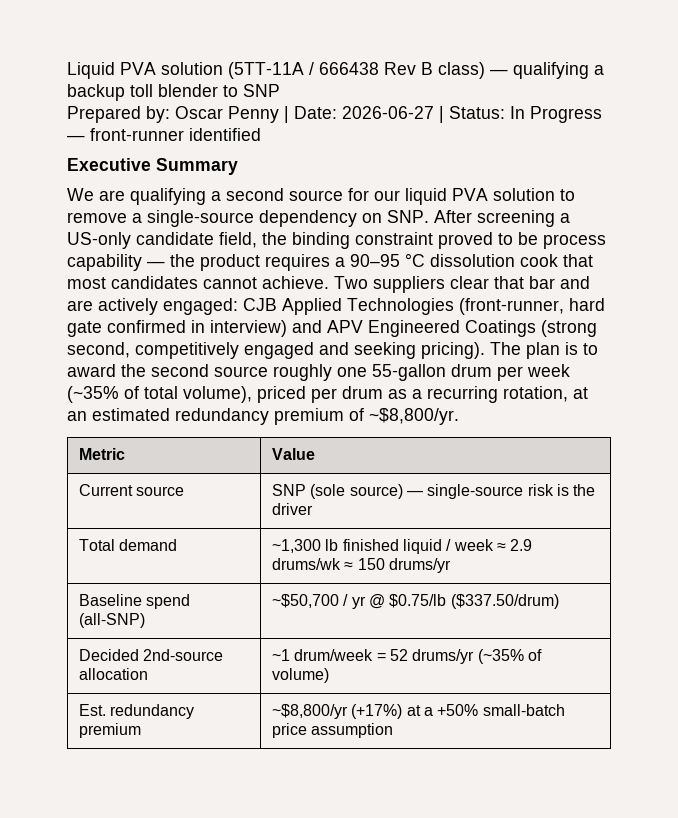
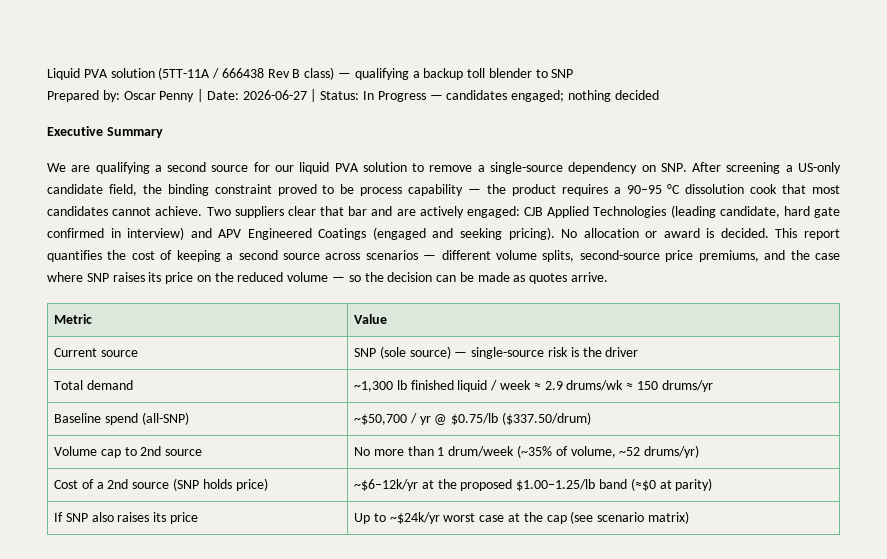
[90,128,261,141] front-runner identified -> [446,90,659,102] candidates engaged; nothing decided
[459,298,564,315] (front-runner, -> [670,205,780,218] (leading candidate,
[541,320,597,337] [67,342,598,359] [67,364,570,381] [67,386,588,403] [67,408,459,425] (strong second, competitively engaged and seeking pricing). The plan is to award the second source roughly one 55-gallon drum per week (~35% of total volume), priced per drum as a recurring rotation, at an estimated redundancy premium of ~$8,800/yr. -> [372,227,840,240] [47,250,841,262] [47,272,609,284] (engaged and seeking pricing). No allocation or award is decided. This report quantifies the cost of keeping a second source across scenarios — different volume splits, second-source price premiums, and the case where SNP raises its price on the reduced volume — so the decision can be made as quotes arrive.
[78,649,224,661] [78,668,148,680] [271,649,542,664] [271,668,329,683] [78,704,195,719] [78,723,141,738] [271,704,565,719] [271,723,394,738] Decided 2nd-source allocation | ~1 drum/week = 52 drums/yr (~35% of volume) // Est. redundancy premium | ~$8,800/yr (+17%) at a +50% small-batch price assumption -> [54,446,203,458] [354,445,700,458] [54,478,268,491] [354,478,713,491] [54,512,199,524] [354,511,689,524] Volume cap to 2nd source | No more than 1 drum/week (~35% of volume, ~52 drums/yr) // Cost of a 2nd source (SNP holds price) | ~$6–12k/yr at the proposed $1.00–1.25/lb band (≈$0 at parity) // If SNP also raises its price | Up to ~$24k/yr worst case at the cap (see scenario matrix)

